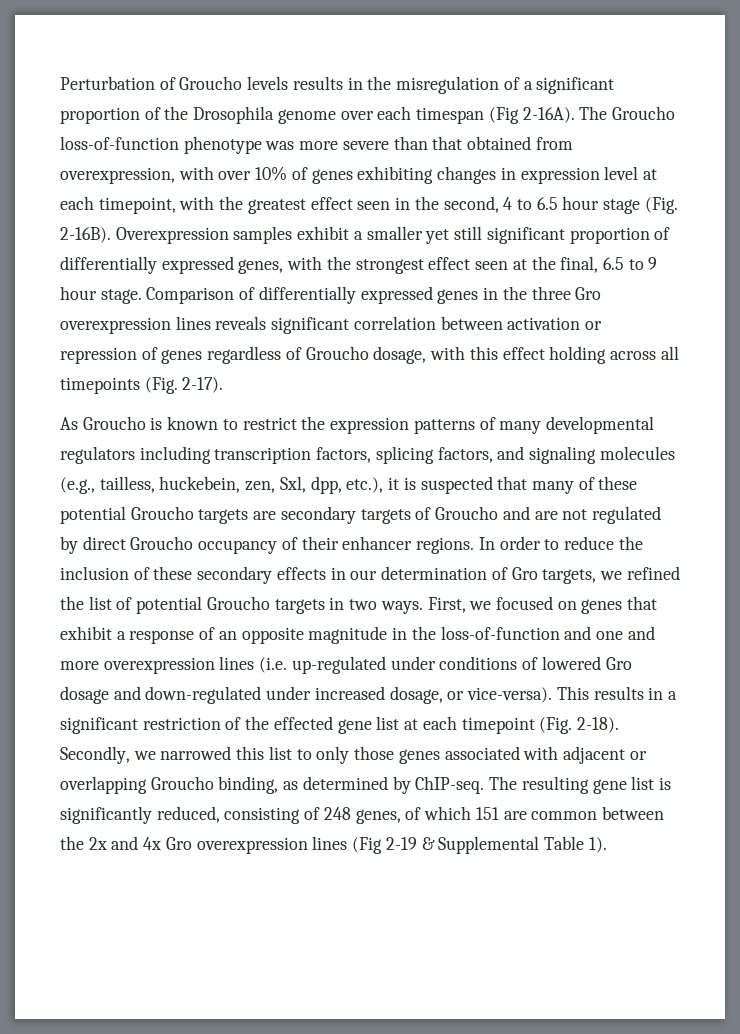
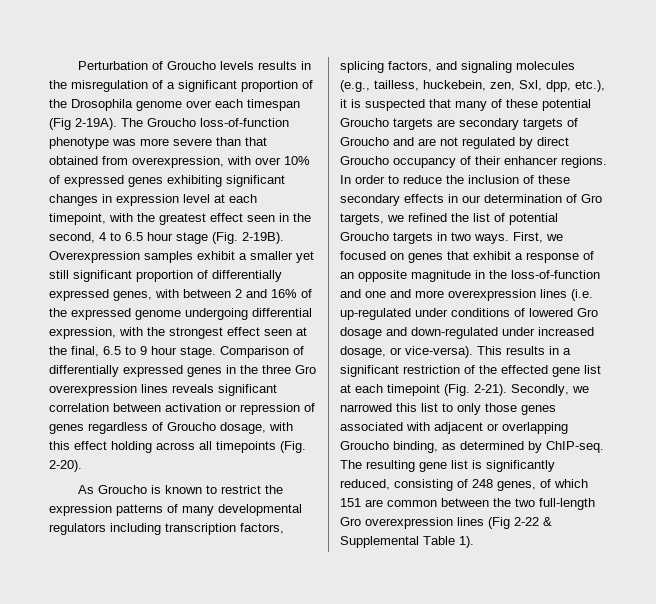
[522,107,575,123] 2-16A). -> [75,118,117,130] 2-19A).
(308, 173) none -> [64,175,124,187] expressed
(434, 175) none -> [226,175,285,187] significant
[60,227,111,243] 2-16B). -> [242,232,284,244] 2-19B).
(323, 263) none -> [183,289,312,298] [49,308,312,320] [49,327,143,339] between 2 and 16% of the expressed genome undergoing differential expression, with
[182,377,224,393] 2-17). -> [49,460,82,472] 2-20).
[576,717,619,733] 2-18). -> [474,384,507,396] 2-21).
[88,836,162,850] 2x and 4x -> [515,498,595,510] two full-length
[385,837,417,850] 2-19 -> [514,517,539,526] 2-22

